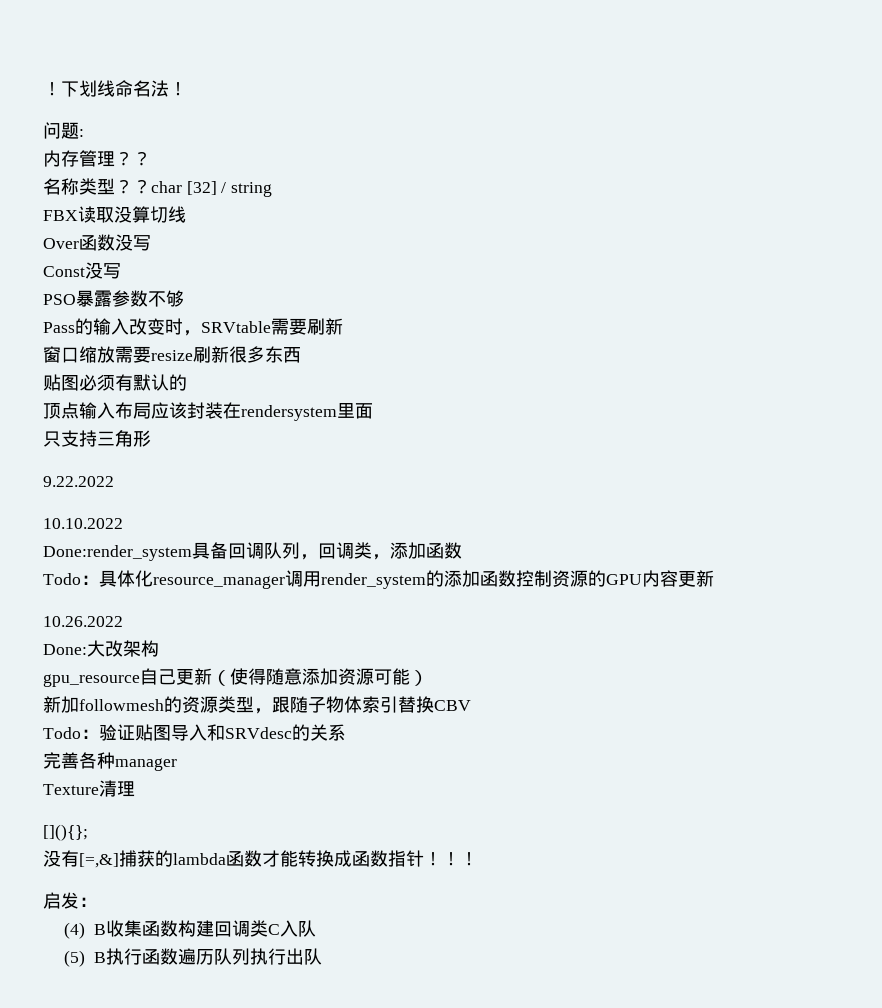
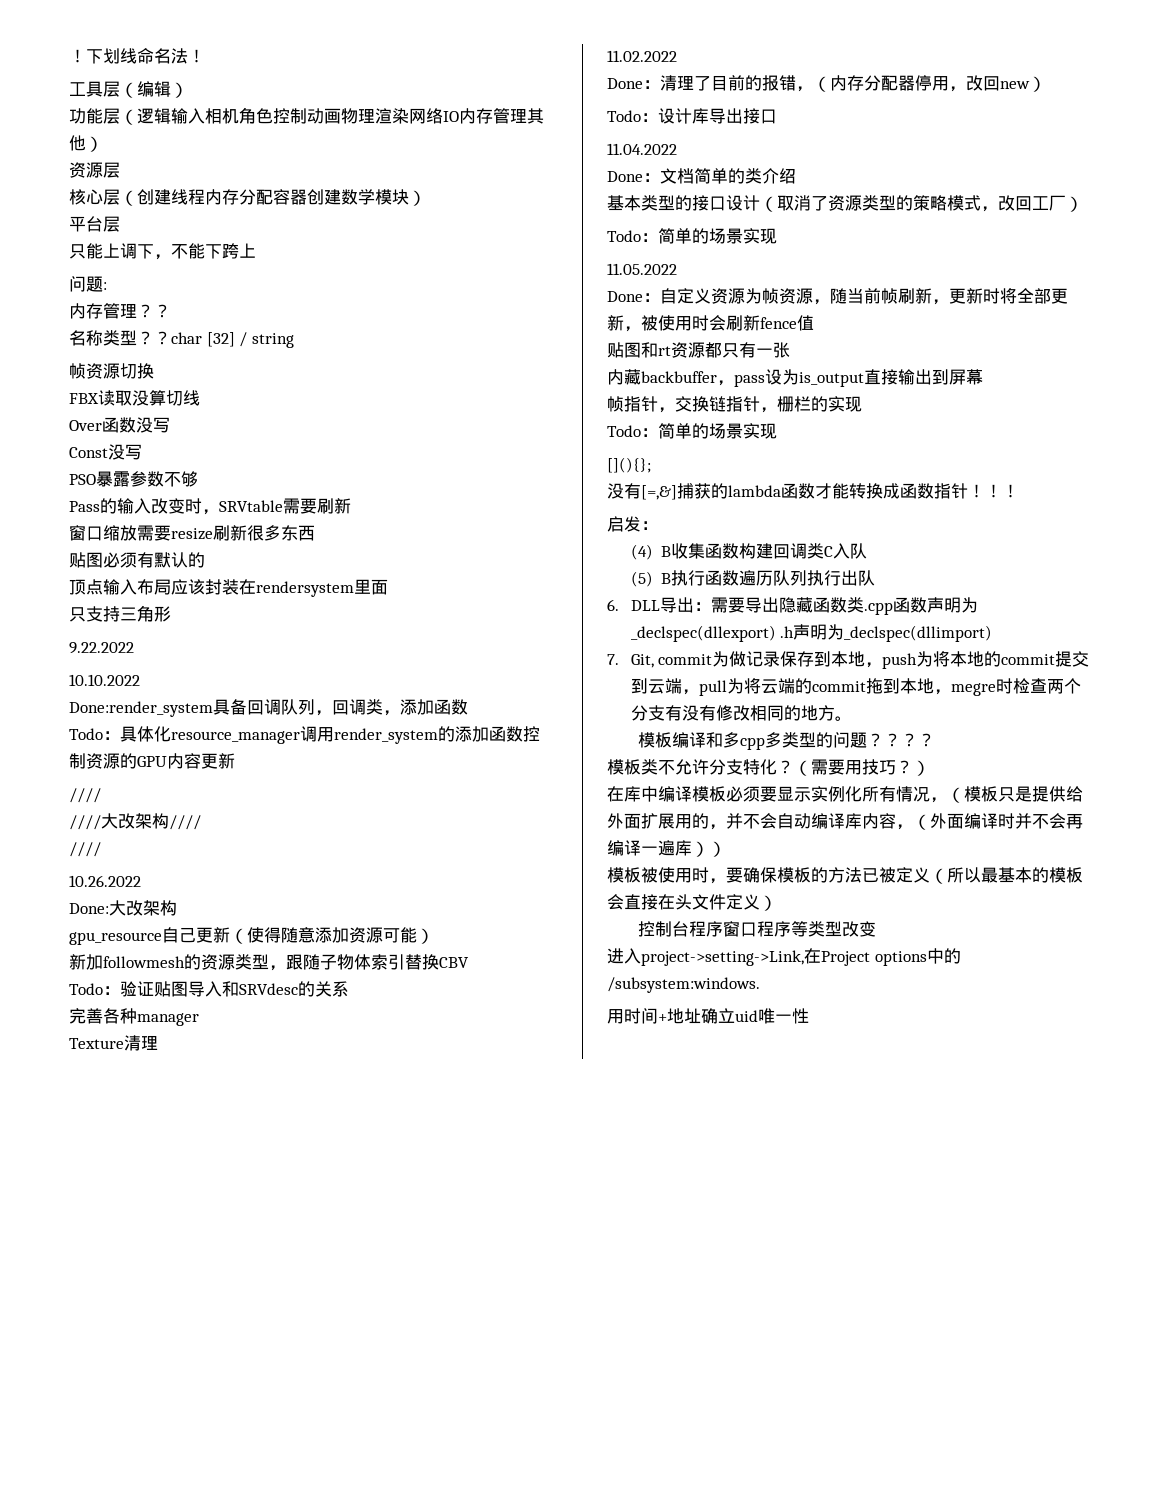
(187, 89) none -> [69,81,188,98] [69,107,544,125] [69,135,103,152] [69,162,120,178] [69,189,426,206] [69,216,120,232] [69,243,256,260] // 工具层（编辑） // 功能层（逻辑输入相机角色控制动画物理渲染网络IO内存管理其他） // 资源层 // 核心层（创建线程内存分配容器创建数学模块） // 平台层 // 只能上调下，不能下跨上
(273, 189) none -> [69,363,154,379] // 帧资源切换
(714, 578) none -> [69,788,101,803] [69,813,201,830] [69,842,101,857] // //// // ////大改架构//// // ////
(135, 789) none -> [607,50,677,62] [607,75,1046,92] [607,108,777,124] [607,143,677,155] [607,168,796,184] [607,195,1083,212] [607,228,777,244] [607,263,677,275] [607,288,1068,305] [607,315,814,332] [607,342,790,358] [607,369,983,387] [607,396,862,413] [607,423,777,439] // 11.02.2022 // Done：清理了目前的报错，（内存分配器停用，改回new） // Todo：设计库导出接口 // 11.04.2022 // Done：文档简单的类介绍 // 基本类型的接口设计（取消了资源类型的策略模式，改回工厂） // Todo：简单的场景实现 // 11.05.2022 // Done：自定义资源为帧资源，随当前帧刷新，更新时将全部更新，被使用时会刷新fence值 // 贴图和rt资源都只有一张 // 内藏backbuffer，pass设为is_output直接输出到屏幕 // 帧指针，交换链指针，栅栏的实现 // Todo：简单的场景实现
(322, 956) none -> [607,597,978,615] [630,624,993,642] [607,651,1090,669] [630,678,1081,696] [630,705,852,721] [637,732,935,750] [607,759,930,776] [607,786,1083,803] [607,813,1083,830] [607,840,726,857] [607,867,1083,884] [607,894,777,911] [637,921,876,937] [607,948,961,966] [607,977,760,993] [607,1008,809,1024] // 6. DLL导出：需要导出隐藏函数类.cpp函数声明为_declspec(dllexport) .h声明为_declspec(dllimport) // 7. Git, commit为做记录保存到本地，push为将本地的commit提交到云端，pull为将云端的commit拖到本地，megre时检查两个分支有没有修改相同的地方。 // 模板编译和多cpp多类型的问题？？？？ // 模板类不允许分支特化？（需要用技巧？） // 在库中编译模板必须要显示实例化所有情况，（模板只是提供给外面扩展用的，并不会自动编译库内容，（外面编译时并不会再编译一遍库）） // 模板被使用时，要确保模板的方法已被定义（所以最基本的模板会直接在头文件定义） // 控制台程序窗口程序等类型改变 // 进入project->setting->Link,在Project options中的/subsystem:windows. // 用时间+地址确立uid唯一性

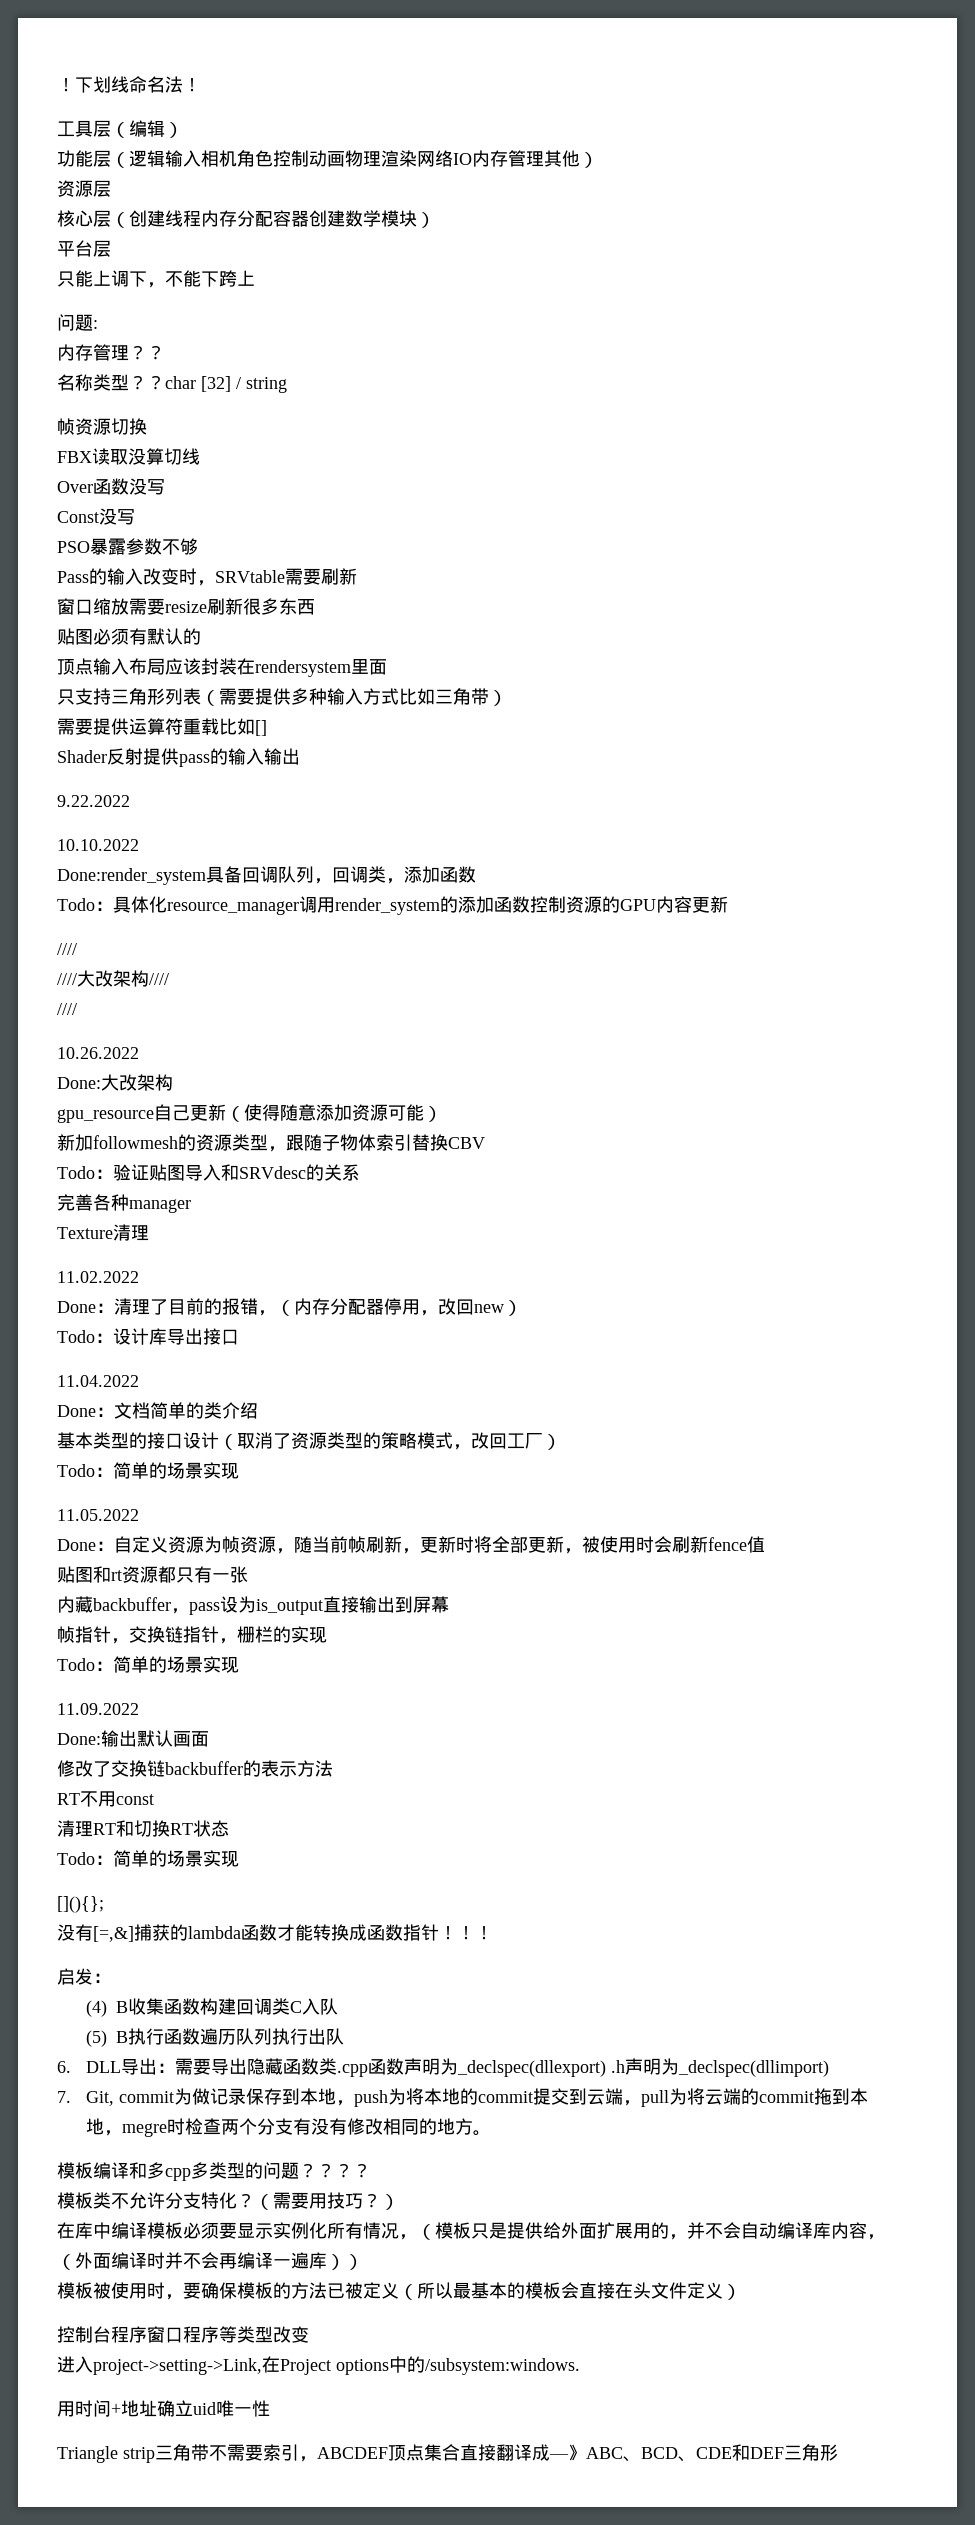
(171, 614) none -> [165,688,507,706] [57,718,267,736] [57,748,300,767] 列表（需要提供多种输入方式比如三角带） // 需要提供运算符重载比如[] // Shader反射提供pass的输入输出
(777, 431) none -> [57,1703,139,1715] [57,1730,209,1747] [57,1760,333,1777] [57,1791,154,1807] [57,1820,229,1837] [57,1850,239,1867] // 11.09.2022 // Done:输出默认画面 // 修改了交换链backbuffer的表示方法 // RT不用const // 清理RT和切换RT状态 // Todo：简单的场景实现
(809, 1016) none -> [57,2444,838,2463] // Triangle strip三角带不需要索引，ABCDEF顶点集合直接翻译成—》ABC、BCD、CDE和DEF三角形

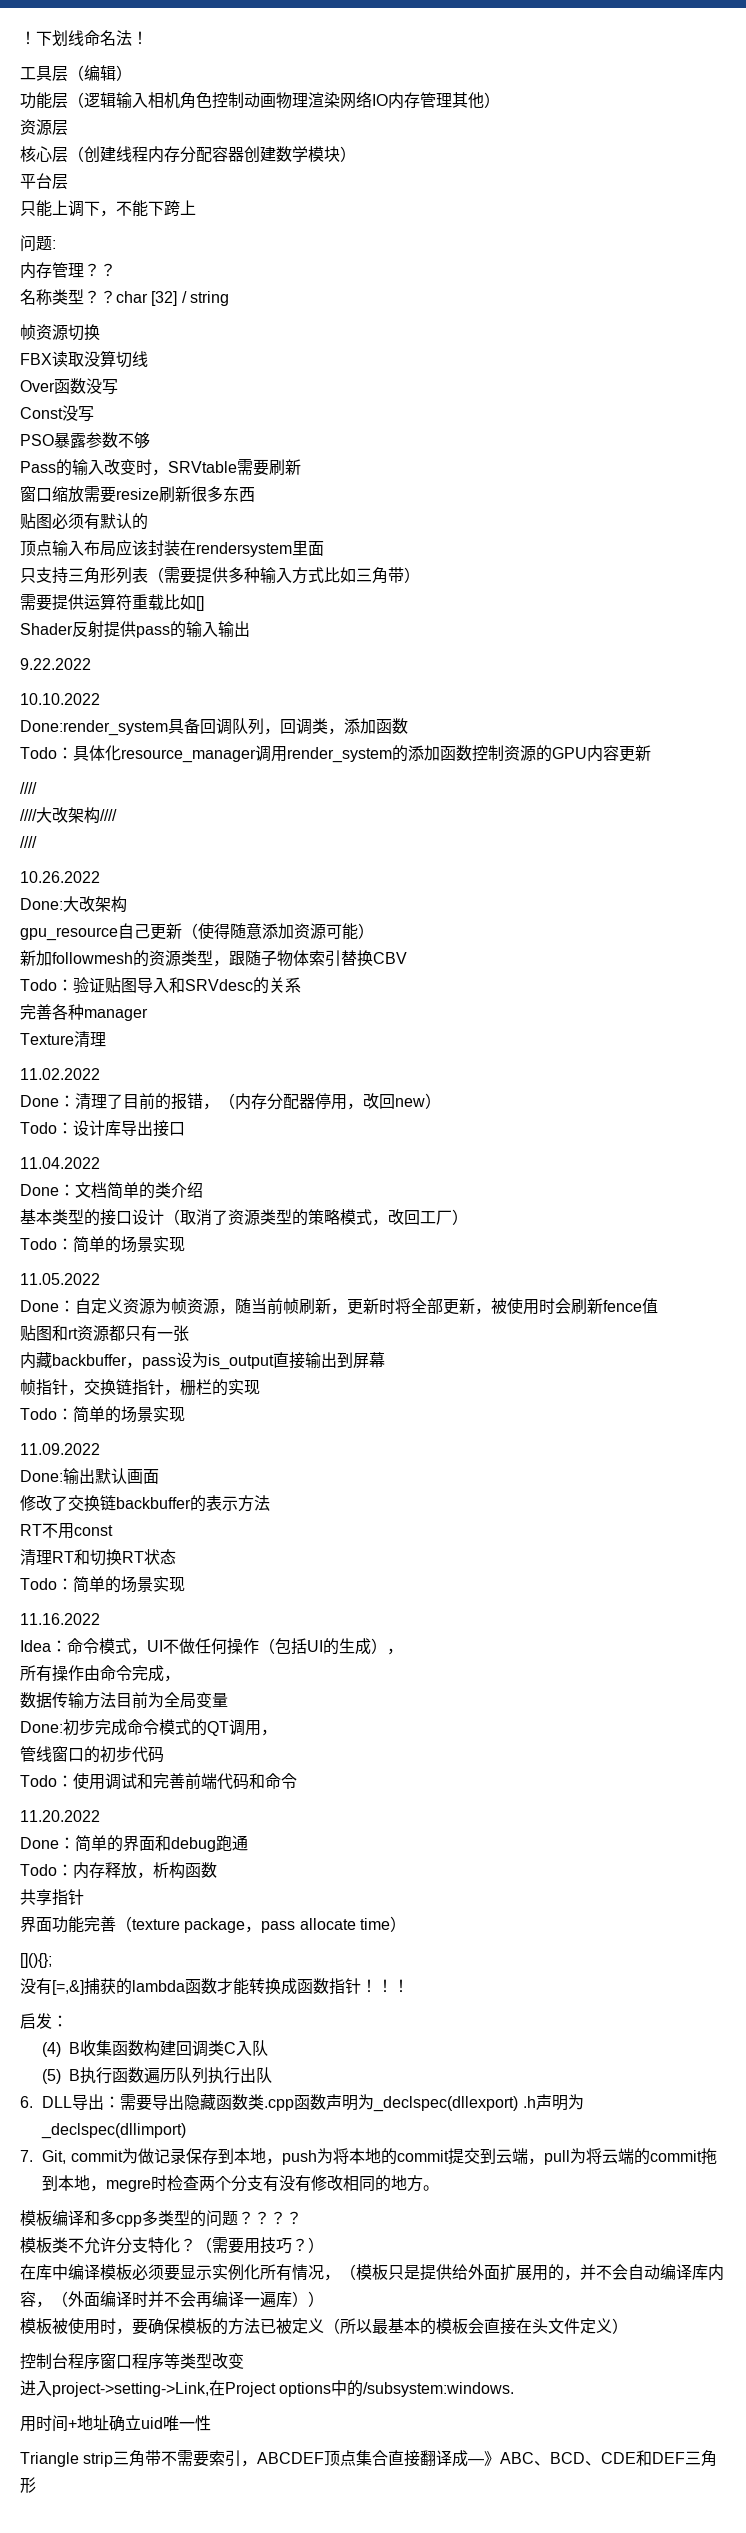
(239, 1859) none -> [20,1613,100,1625] [20,1638,403,1655] [20,1665,180,1682] [20,1692,228,1709] [20,1719,277,1736] [20,1746,164,1763] [20,1773,297,1790] [20,1810,100,1822] [20,1835,248,1852] [20,1862,217,1879] [20,1889,84,1906] [20,1916,406,1933] // 11.16.2022 // Idea：命令模式，UI不做任何操作（包括UI的生成）， // 所有操作由命令完成， // 数据传输方法目前为全局变量 // Done:初步完成命令模式的QT调用， // 管线窗口的初步代码 // Todo：使用调试和完善前端代码和命令 // 11.20.2022 // Done：简单的界面和debug跑通 // Todo：内存释放，析构函数 // 共享指针 // 界面功能完善（texture package，pass allocate time）

